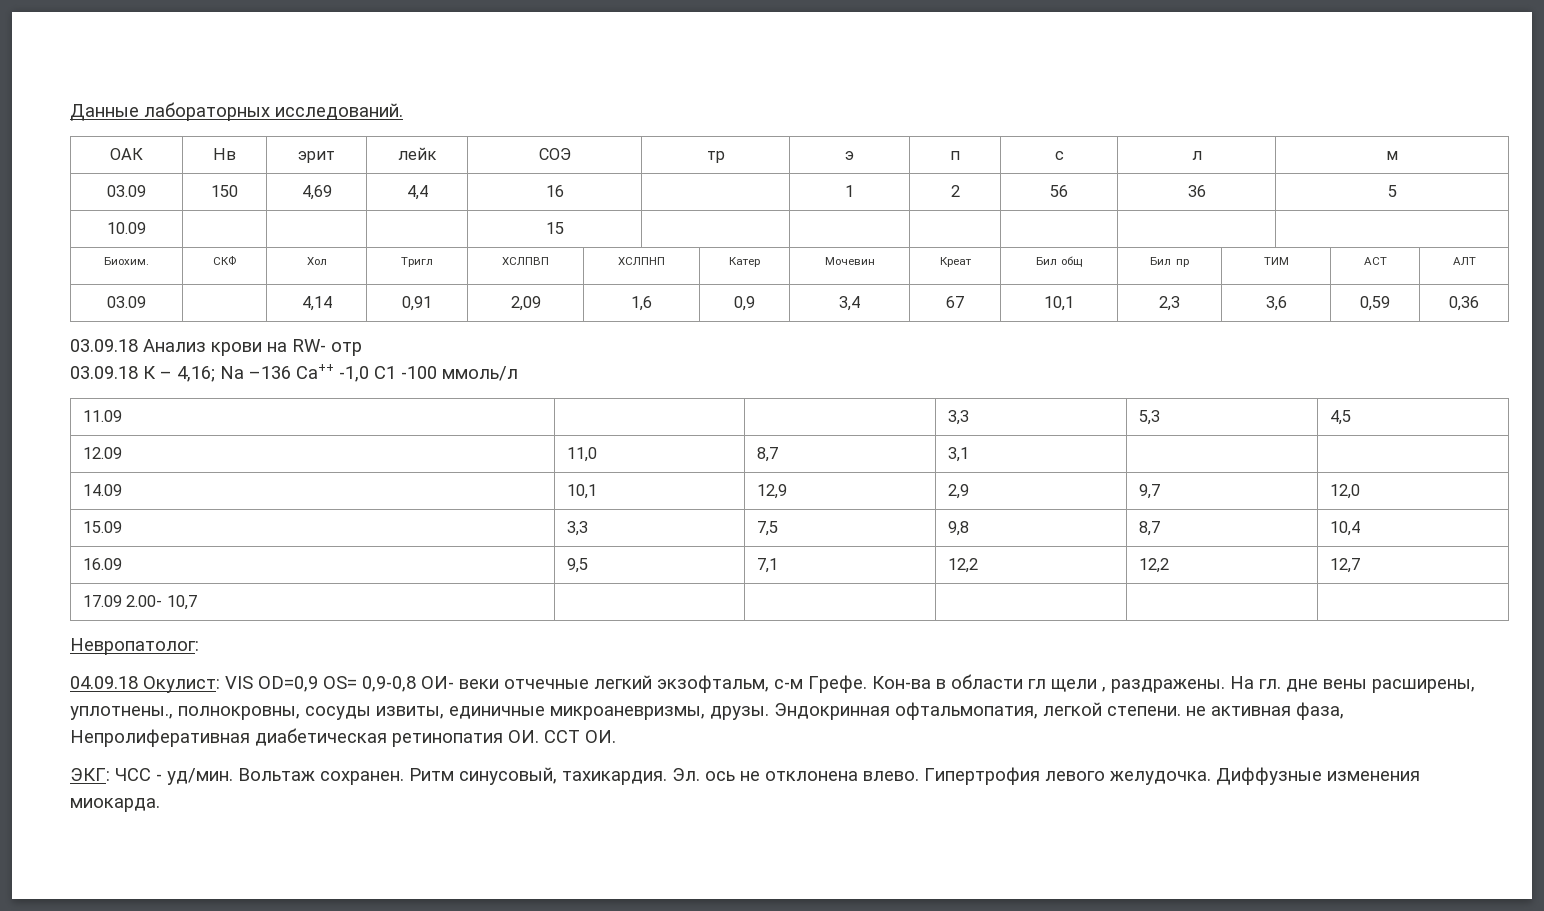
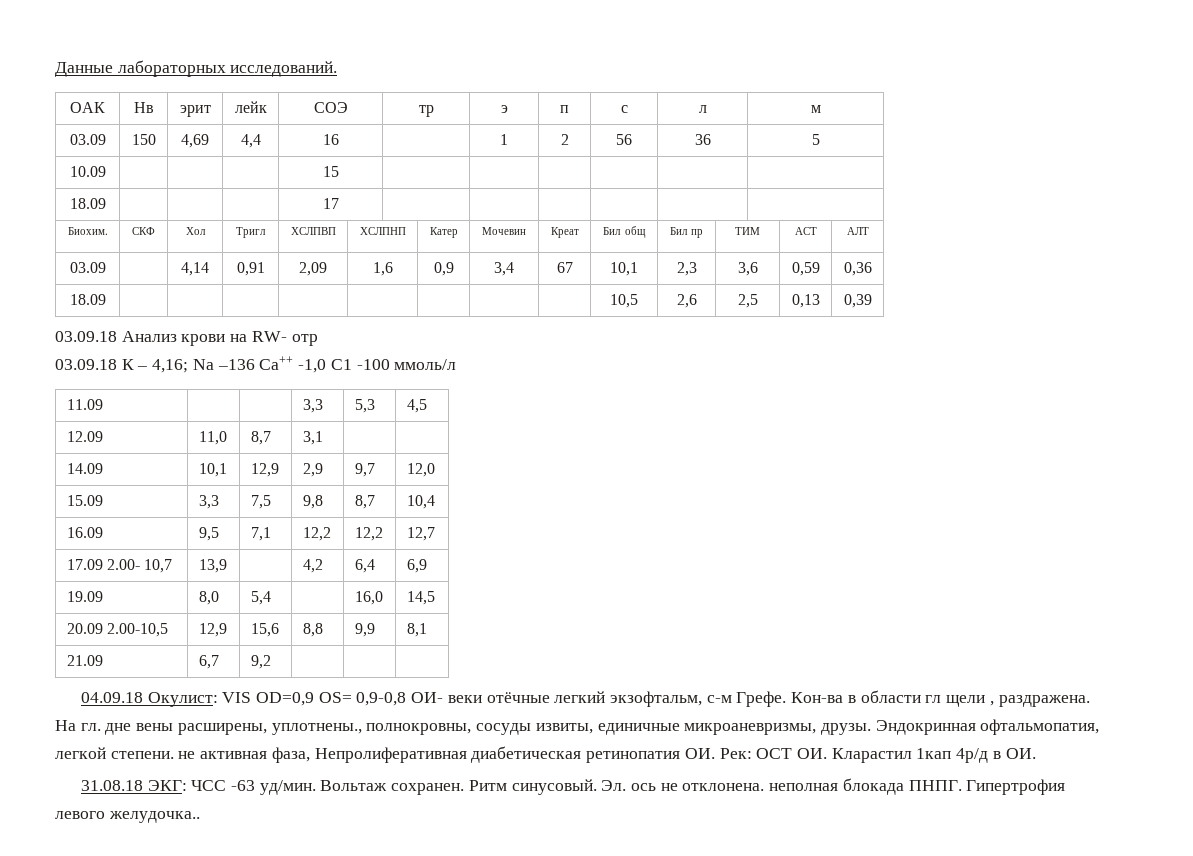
(564, 228) none -> [69,198,106,209] [322,198,339,209] // 18.09 | | | | 17 | | | | | |
(1479, 303) none -> [69,294,106,305] [610,294,638,308] [676,294,697,308] [737,294,758,308] [791,294,820,308] [843,294,872,308] // 18.09 | | | | | | | | | 10,5 | 2,6 | 2,5 | 0,13 | 0,39
[70,638,199,655] | | | | // Невропатолог: -> [198,559,227,573] [302,559,323,573] [354,559,375,573] [406,559,427,573] [66,591,103,602] [198,591,219,605] [250,591,271,605] [354,591,383,605] [406,591,435,605] [66,623,168,637] [198,623,227,637] [250,623,279,637] [302,623,323,637] [354,623,375,637] [406,623,427,637] [66,655,103,666] [198,655,219,669] [250,655,271,669] 13,9 | | 4,2 | 6,4 | 6,9 // 19.09 | 8,0 | 5,4 | | 16,0 | 14,5 // 20.09 2.00-10,5 | 12,9 | 15,6 | 8,8 | 9,9 | 8,1 // 21.09 | 6,7 | 9,2 | | |
[504,679,589,689] отчечные -> [486,692,550,703] отёчные
[1111,679,1225,693] раздражены. -> [998,695,1090,707] раздражена.
[544,730,580,743] ССТ -> [719,748,1001,763] Рек: ОСТ ОИ. Кларастил 1кап 4р/д в
(616, 736) none -> [80,780,143,791] 31.08.18
[156,774,162,781] - -> [230,780,255,791] -63
[459,767,667,785] синусовый, тахикардия. -> [511,779,597,795] синусовый.
[765,767,1420,785] [70,798,160,812] отклонена влево. Гипертрофия левого желудочка. Диффузные изменения миокарда. -> [682,778,1066,795] [55,811,200,823] отклонена. неполная блокада ПНПГ. Гипертрофия левого желудочка..

